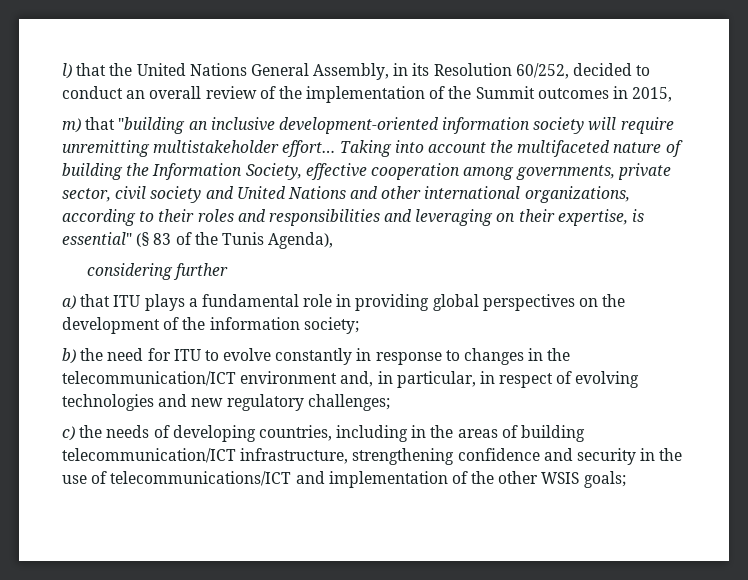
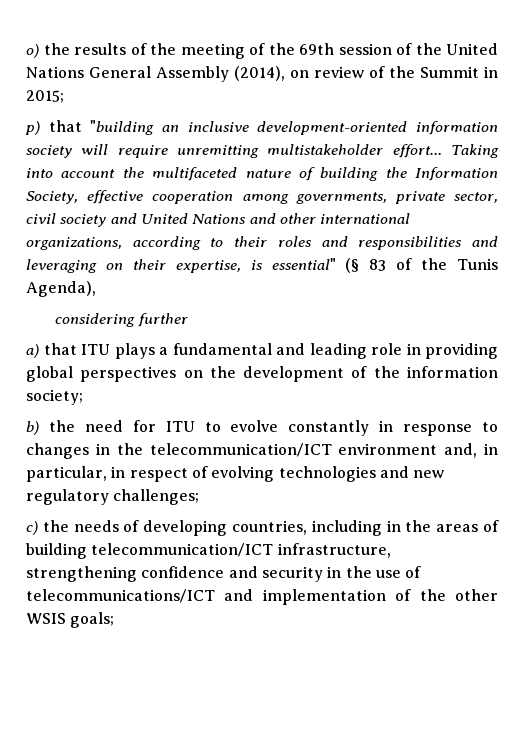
[62,63,651,80] [62,86,673,103] [62,118,81,133] l) that the United Nations General Assembly, in its Resolution 60/252, decided to conduct an overall review of the implementation of the Summit outcomes in 2015, // m) -> [26,43,498,59] [26,66,498,82] [26,90,64,103] [25,121,40,135] o) the results of the meeting of the 69th session of the United Nations General Assembly (2014), on review of the Summit in 2015; // p)
(299, 300) none -> [276,343,367,359] and leading

